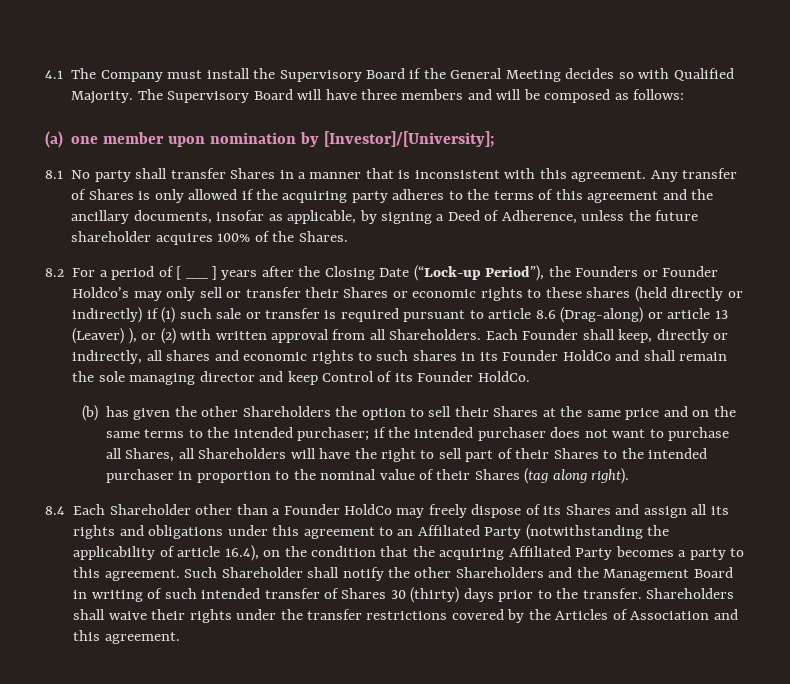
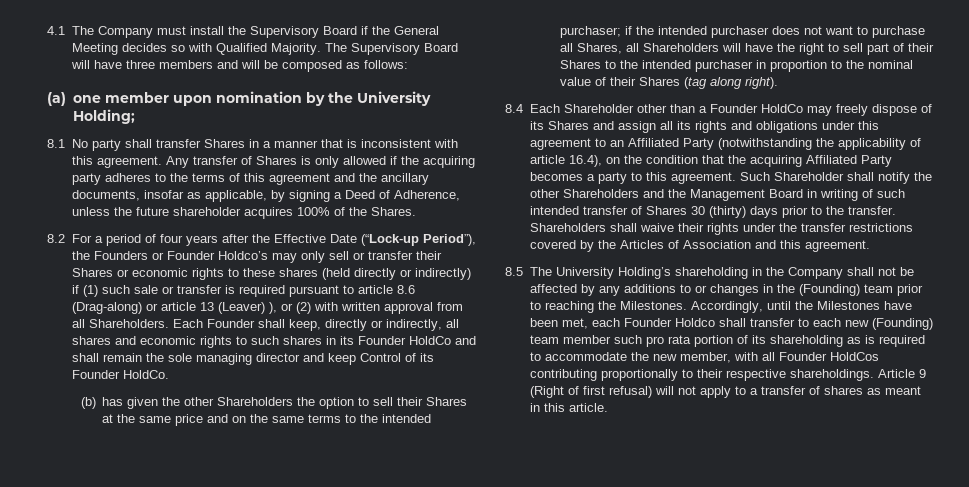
[323,131,495,147] [Investor]/[University]; -> [327,91,431,106] [72,109,135,124] the University Holding;
[176,266,217,280] [ __ ] -> [159,234,183,243] four
[324,266,375,280] Closing -> [273,234,326,243] Effective
(180, 638) none -> [505,267,914,279] [529,284,923,296] [529,301,912,313] [529,318,933,330] [529,335,925,347] [529,352,879,363] [529,369,926,381] [529,386,921,398] [529,403,608,412] // 8.5 The University Holding’s shareholding in the Company shall not be affected by any additions to or changes in the (Founding) team prior to reaching the Milestones. Accordingly, until the Milestones have been met, each Founder Holdco shall transfer to each new (Founding) team member such pro rata portion of its shareholding as is required to accommodate the new member, with all Founder HoldCos contributing proportionally to their respective shareholdings. Article 9 (Right of first refusal) will not apply to a transfer of shares as meant in this article.

